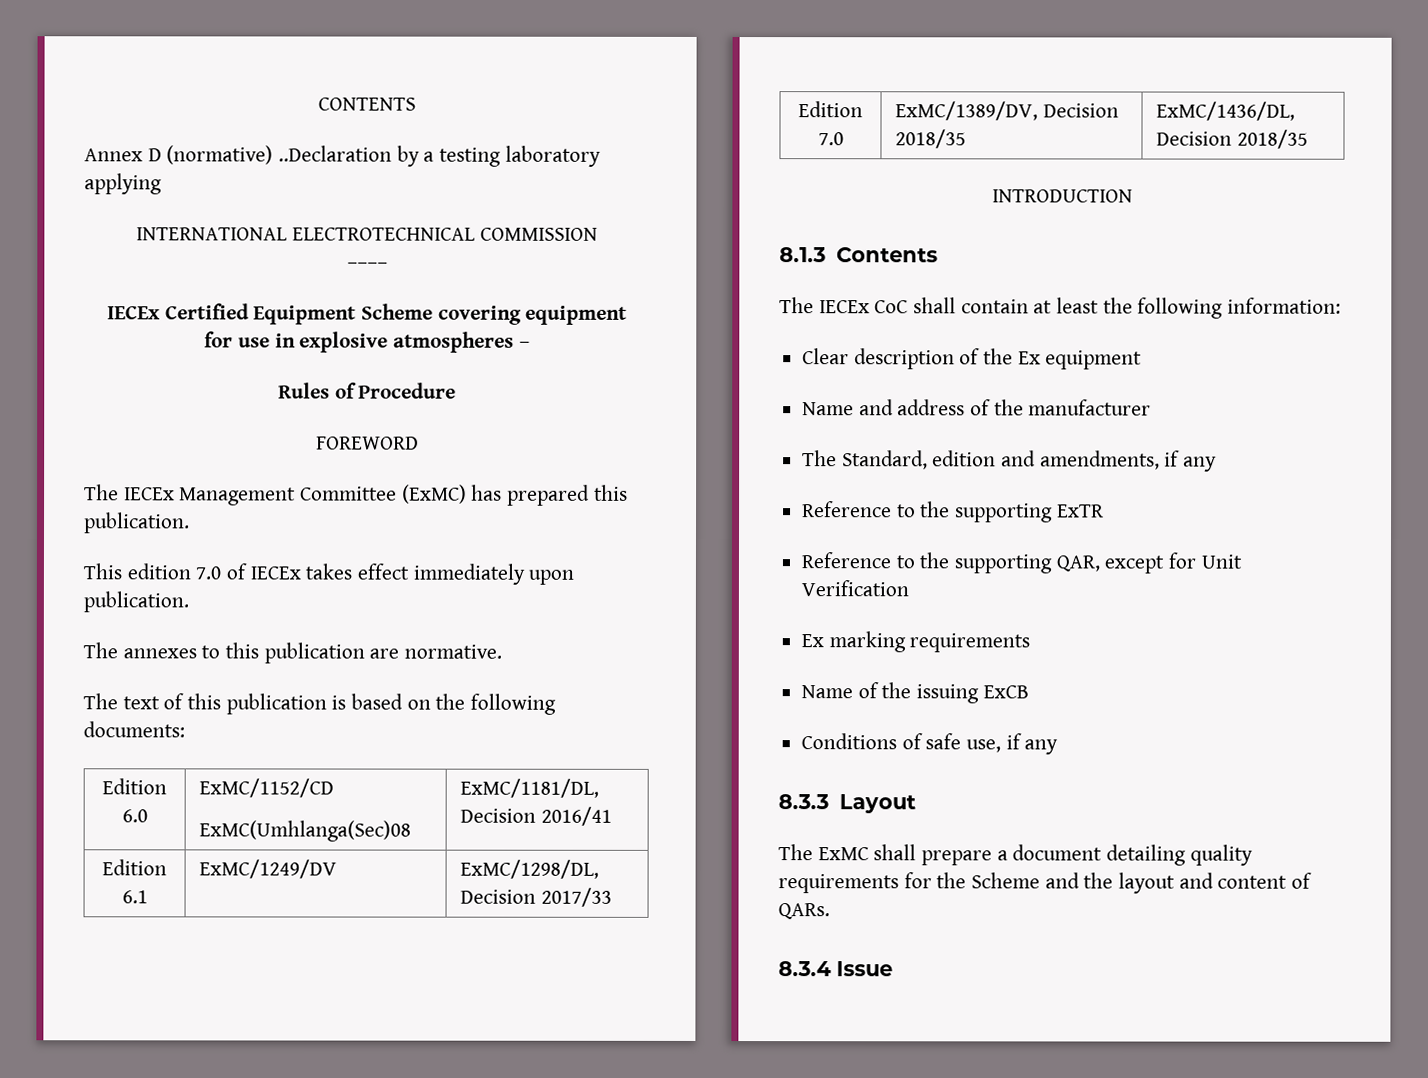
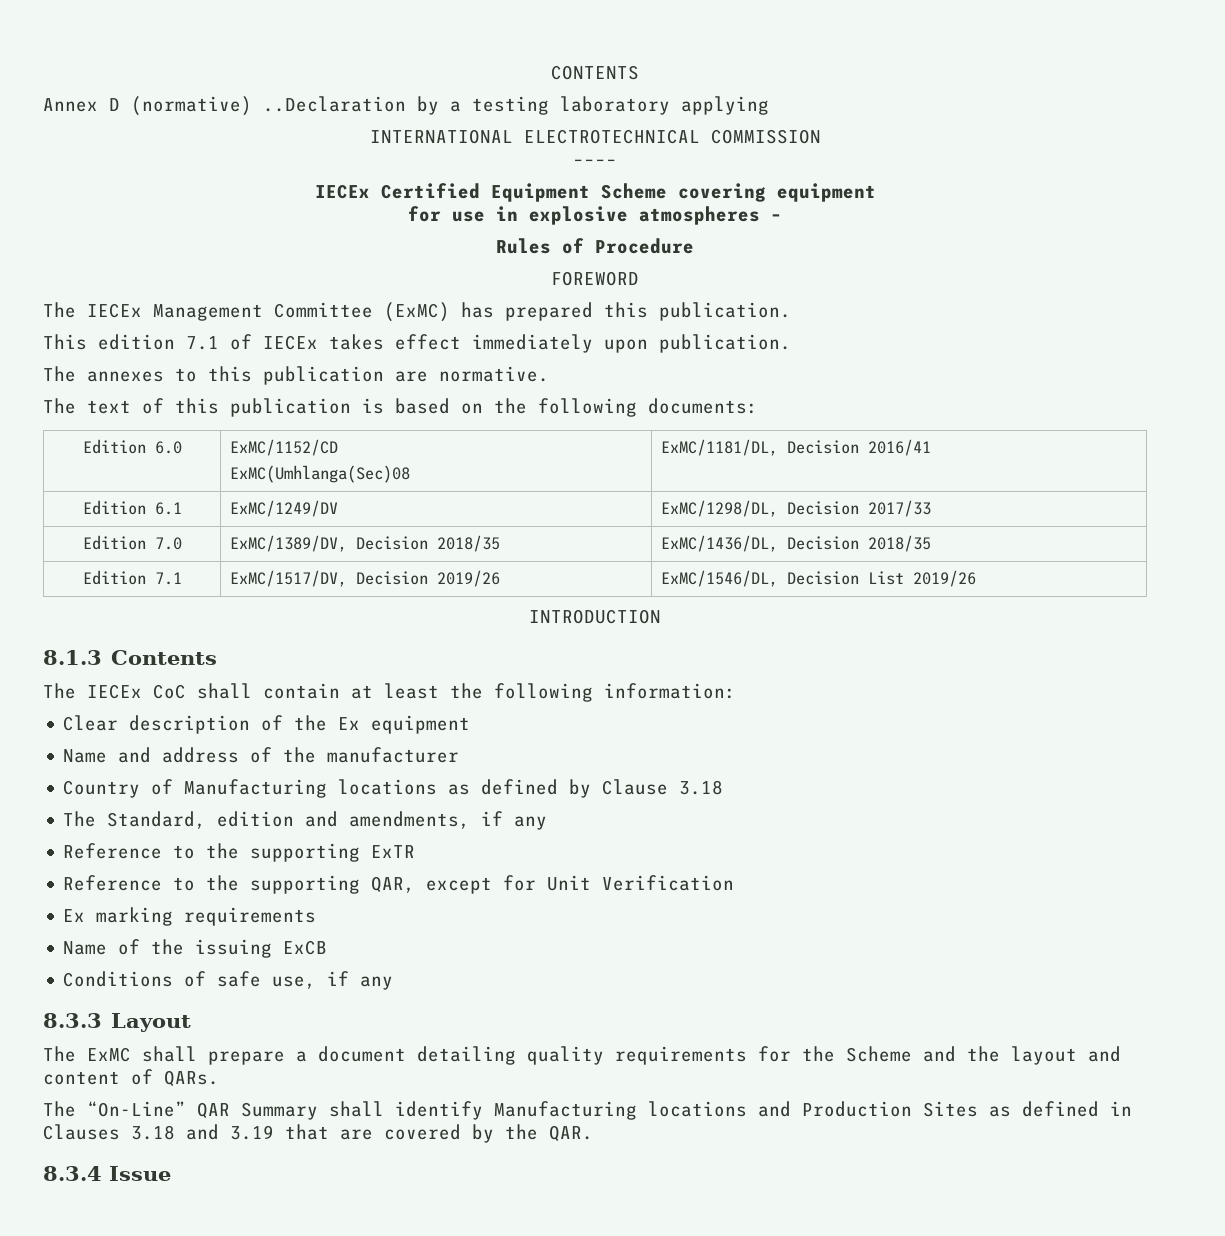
[195,566,222,580] 7.0 -> [186,336,219,350] 7.1
(1308, 139) none -> [82,570,182,585] [230,570,501,587] [661,570,977,587] // Edition 7.1 | ExMC/1517/DV, Decision 2019/26 | ExMC/1546/DL, Decision List 2019/26
(1152, 407) none -> [63,779,724,798] // Country of Manufacturing locations as defined by Clause 3.18
(830, 911) none -> [43,1101,1132,1120] [43,1124,593,1143] // The “On-Line” QAR Summary shall identify Manufacturing locations and Production Sites as defined in Clauses 3.18 and 3.19 that are covered by the QAR.

